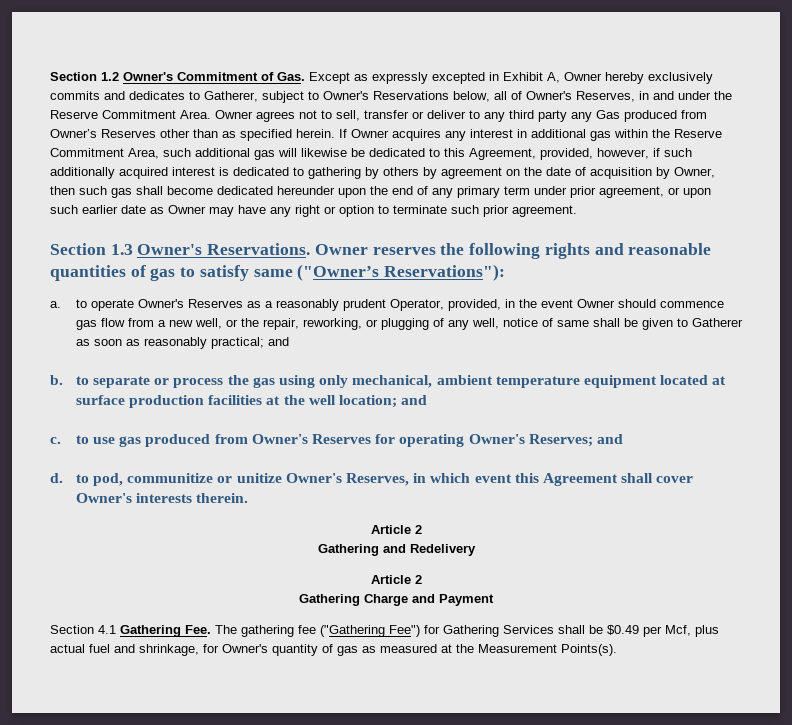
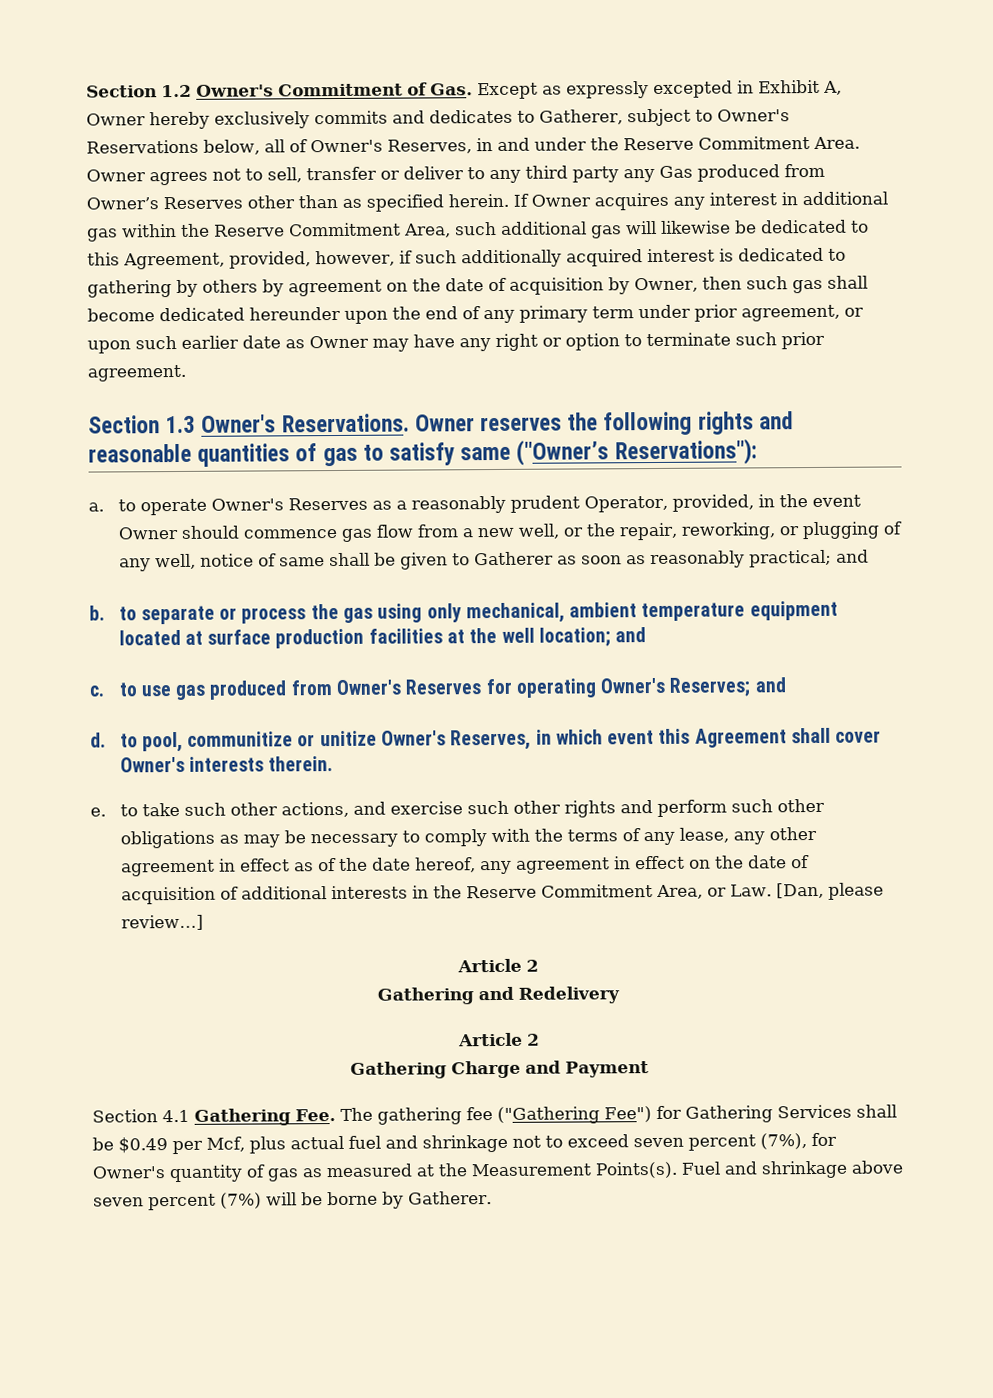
[93,473,124,486] pod, -> [141,731,183,753] pool,
(249, 498) none -> [90,798,825,818] [119,826,817,849] [120,855,810,877] [120,882,884,905] [120,914,204,931] // e. to take such other actions, and exercise such other rights and perform such other obligations as may be necessary to comply with the terms of any lease, any other agreement in effect as of the date hereof, any agreement in effect on the date of acquisition of additional interests in the Reserve Commitment Area, or Law. [Dan, please review…]
[139,644,199,656] shrinkage, -> [422,1133,807,1153] shrinkage not to exceed seven percent (7%),
(617, 650) none -> [681,1160,903,1179] [93,1191,492,1211] Fuel and shrinkage above seven percent (7%) will be borne by Gatherer.

